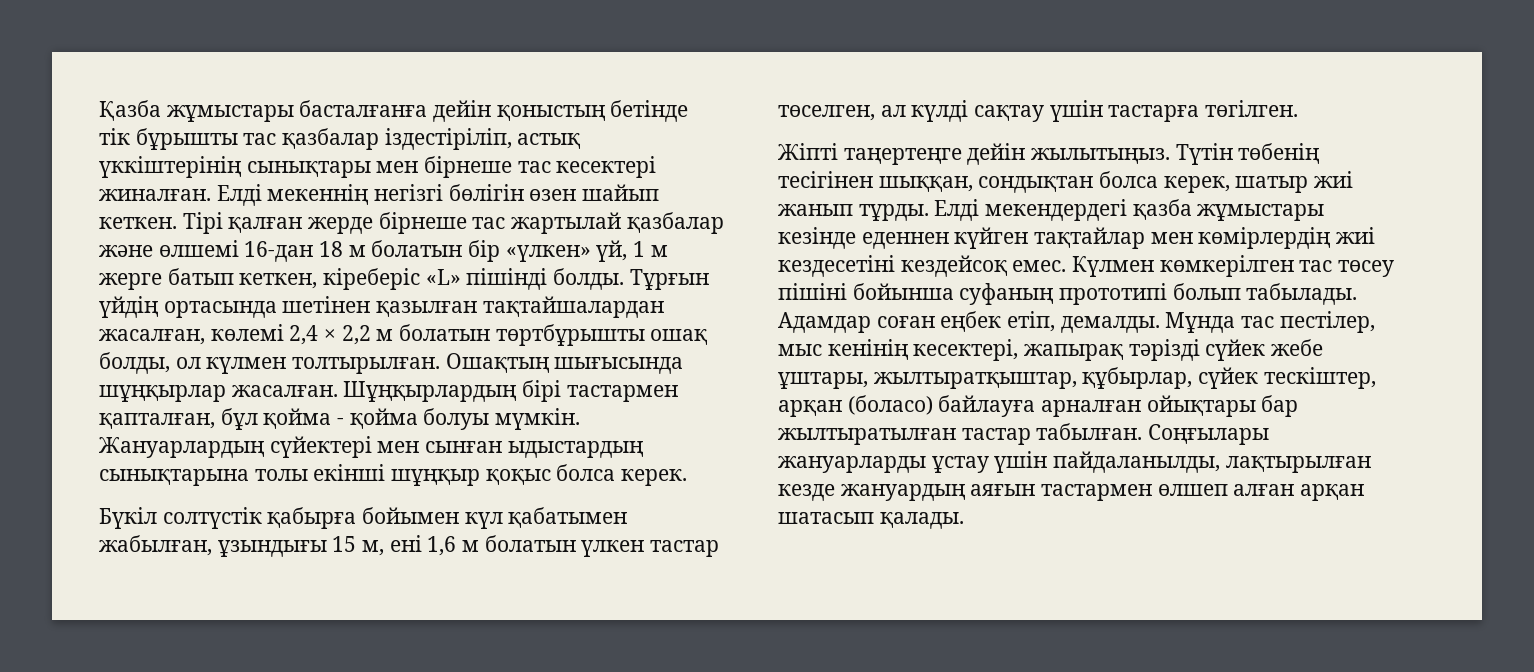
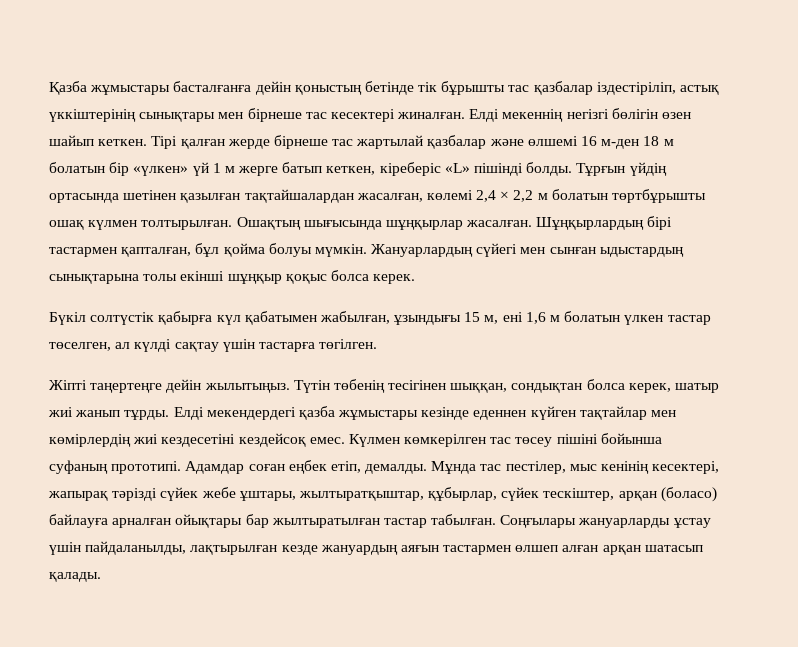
[244,241,314,262] 16-дан -> [581,136,640,149] 16 м-ден
[596,240,628,262] үй, -> [192,162,209,176] үй
[99,352,201,374] болды, ол -> (84, 225) none
[337,408,418,429] - қойма -> (265, 250) none
[269,436,372,458] сүйектері -> [476,243,518,257] сүйегі
[362,507,460,524] бойымен -> (213, 318) none
[1059,283,1358,305] прототипі болып табылады. -> [111,461,182,474] прототипі.

